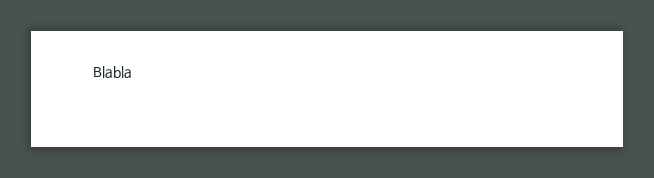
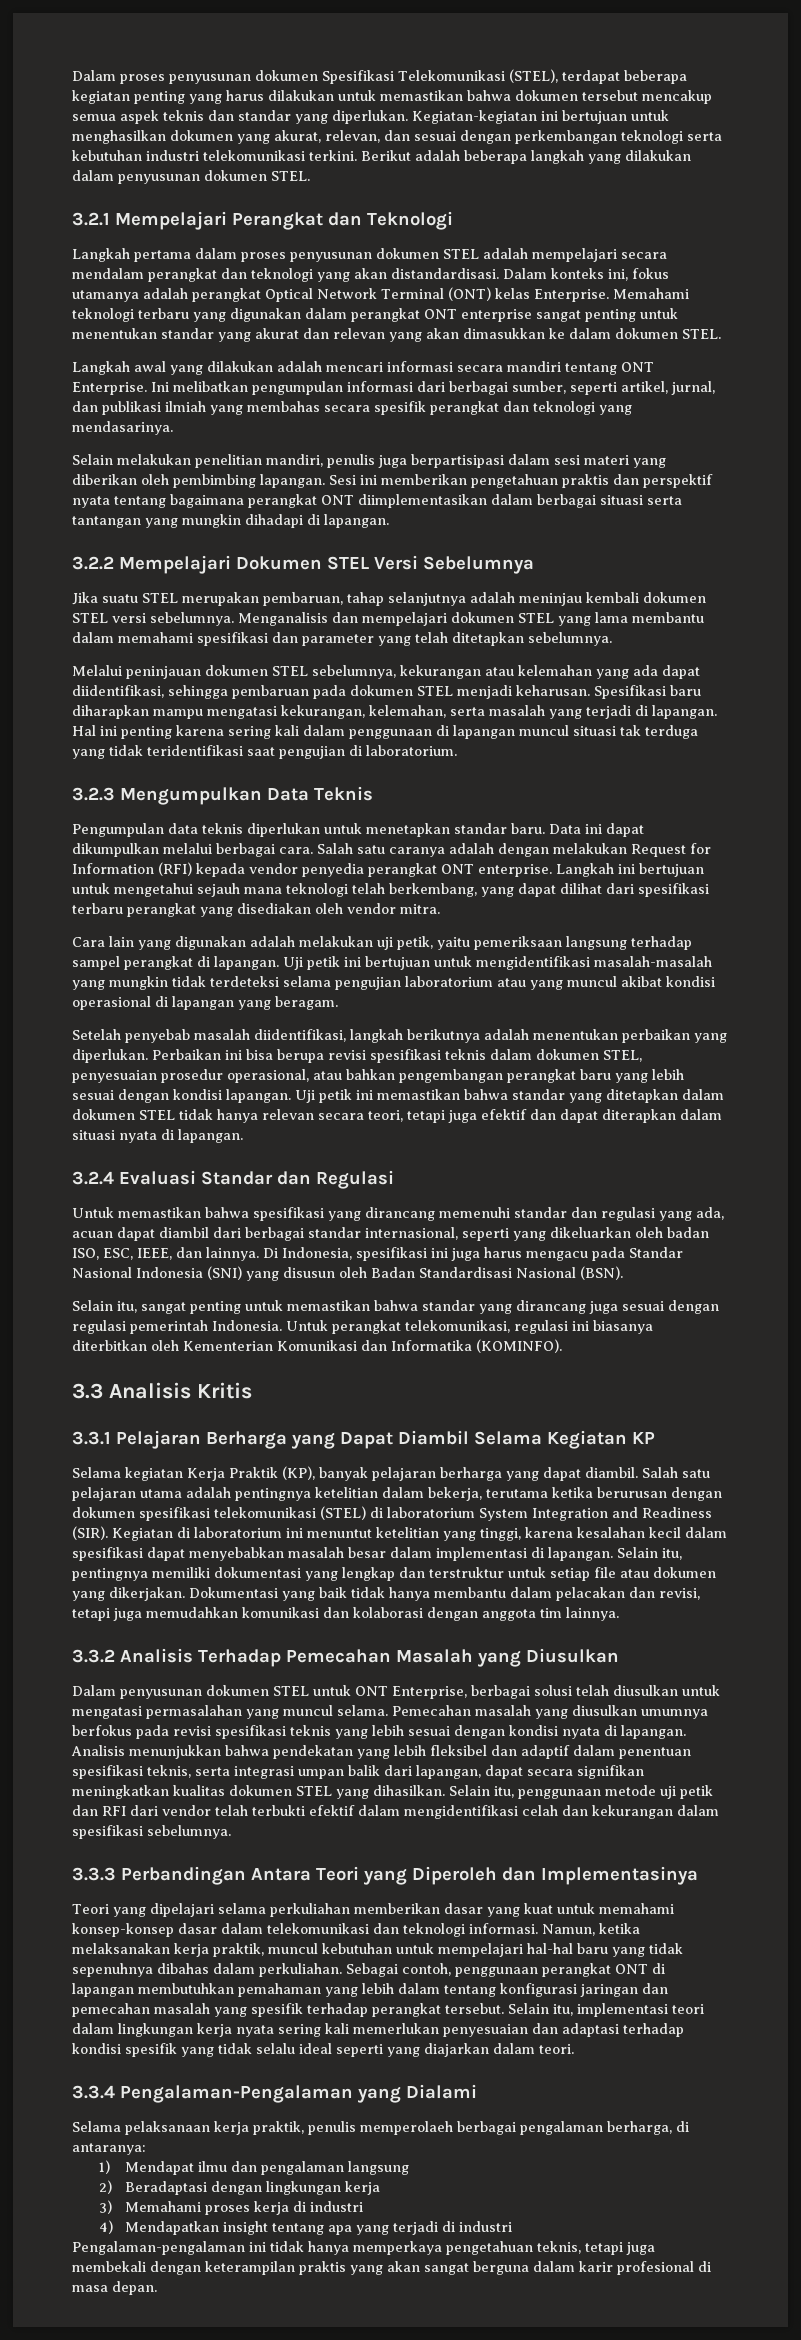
[93,66,132,79] Blabla -> [72,69,687,84] [72,90,712,104] [72,110,669,124] [72,130,722,144] [72,150,691,164] [72,170,310,184] [72,211,453,230] [72,248,667,262] [72,268,669,282] [72,287,689,302] [72,308,678,322] [72,328,721,342] [72,361,654,375] [72,381,715,395] [72,401,632,415] [72,421,173,435] [72,454,666,468] [72,474,713,488] [72,494,682,508] [72,514,389,528] [72,555,534,574] [72,592,706,606] [72,612,704,626] [72,632,612,646] [72,665,700,679] [72,685,701,699] [72,705,717,719] [72,725,698,739] [72,745,457,759] [72,786,373,805] [72,823,644,837] [72,843,711,857] [72,862,704,877] [72,883,709,897] [72,903,440,917] [72,936,692,950] [72,956,712,970] [72,976,715,990] [72,996,338,1010] [72,1029,727,1043] [72,1049,642,1063] [72,1069,684,1083] [72,1089,724,1103] [72,1109,722,1123] [72,1129,243,1143] [72,1170,394,1189] [72,1207,724,1221] [72,1227,709,1241] [72,1247,683,1261] [72,1266,623,1281] [72,1300,719,1314] [72,1320,653,1334] [72,1339,562,1353] [72,1382,252,1399] [72,1430,655,1449] [72,1466,710,1481] [72,1487,722,1501] [72,1506,712,1521] [72,1526,727,1541] [72,1547,682,1561] [72,1567,716,1581] [72,1587,700,1601] [72,1607,619,1621] [72,1648,619,1667] [72,1685,720,1699] [72,1705,708,1719] [72,1725,686,1739] [71,1745,691,1759] [72,1765,644,1779] [72,1785,713,1799] [72,1805,719,1819] [72,1825,231,1839] [72,1866,698,1885] [72,1903,674,1917] [72,1923,640,1937] [72,1943,683,1957] [72,1963,665,1977] [72,1983,668,1997] [72,2003,704,2017] [72,2023,684,2037] [72,2043,574,2057] [72,2084,477,2103] [72,2121,689,2135] [72,2143,146,2155] [98,2160,410,2175] [98,2180,381,2195] [98,2200,364,2215] [98,2220,513,2235] [72,2241,655,2255] [72,2261,711,2275] [72,2281,157,2295] Dalam proses penyusunan dokumen Spesifikasi Telekomunikasi (STEL), terdapat beberapa kegiatan penting yang harus dilakukan untuk memastikan bahwa dokumen tersebut mencakup semua aspek teknis dan standar yang diperlukan. Kegiatan-kegiatan ini bertujuan untuk menghasilkan dokumen yang akurat, relevan, dan sesuai dengan perkembangan teknologi serta kebutuhan industri telekomunikasi terkini. Berikut adalah beberapa langkah yang dilakukan dalam penyusunan dokumen STEL. // 3.2.1 Mempelajari Perangkat dan Teknologi // Langkah pertama dalam proses penyusunan dokumen STEL adalah mempelajari secara mendalam perangkat dan teknologi yang akan distandardisasi. Dalam konteks ini, fokus utamanya adalah perangkat Optical Network Terminal (ONT) kelas Enterprise. Memahami teknologi terbaru yang digunakan dalam perangkat ONT enterprise sangat penting untuk menentukan standar yang akurat dan relevan yang akan dimasukkan ke dalam dokumen STEL. // Langkah awal yang dilakukan adalah mencari informasi secara mandiri tentang ONT Enterprise. Ini melibatkan pengumpulan informasi dari berbagai sumber, seperti artikel, jurnal, dan publikasi ilmiah yang membahas secara spesifik perangkat dan teknologi yang mendasarinya. // Selain melakukan penelitian mandiri, penulis juga berpartisipasi dalam sesi materi yang diberikan oleh pembimbing lapangan. Sesi ini memberikan pengetahuan praktis dan perspektif nyata tentang bagaimana perangkat ONT diimplementasikan dalam berbagai situasi serta tantangan yang mungkin dihadapi di lapangan. // 3.2.2 Mempelajari Dokumen STEL Versi Sebelumnya // Jika suatu STEL merupakan pembaruan, tahap selanjutnya adalah meninjau kembali dokumen STEL versi sebelumnya. Menganalisis dan mempelajari dokumen STEL yang lama membantu dalam memahami spesifikasi dan parameter yang telah ditetapkan sebelumnya. // Melalui peninjauan dokumen STEL sebelumnya, kekurangan atau kelemahan yang ada dapat diidentifikasi, sehingga pembaruan pada dokumen STEL menjadi keharusan. Spesifikasi baru diharapkan mampu mengatasi kekurangan, kelemahan, serta masalah yang terjadi di lapangan. Hal ini penting karena sering kali dalam penggunaan di lapangan muncul situasi tak terduga yang tidak teridentifikasi saat pengujian di laboratorium. // 3.2.3 Mengumpulkan Data Teknis // Pengumpulan data teknis diperlukan untuk menetapkan standar baru. Data ini dapat dikumpulkan melalui berbagai cara. Salah satu caranya adalah dengan melakukan Request for Information (RFI) kepada vendor penyedia perangkat ONT enterprise. Langkah ini bertujuan untuk mengetahui sejauh mana teknologi telah berkembang, yang dapat dilihat dari spesifikasi terbaru perangkat yang disediakan oleh vendor mitra. // Cara lain yang digunakan adalah melakukan uji petik, yaitu pemeriksaan langsung terhadap sampel perangkat di lapangan. Uji petik ini bertujuan untuk mengidentifikasi masalah-masalah yang mungkin tidak terdeteksi selama pengujian laboratorium atau yang muncul akibat kondisi operasional di lapangan yang beragam. // Setelah penyebab masalah diidentifikasi, langkah berikutnya adalah menentukan perbaikan yang diperlukan. Perbaikan ini bisa berupa revisi spesifikasi teknis dalam dokumen STEL, penyesuaian prosedur operasional, atau bahkan pengembangan perangkat baru yang lebih sesuai dengan kondisi lapangan. Uji petik ini memastikan bahwa standar yang ditetapkan dalam dokumen STEL tidak hanya relevan secara teori, tetapi juga efektif dan dapat diterapkan dalam situasi nyata di lapangan. // 3.2.4 Evaluasi Standar dan Regulasi // Untuk memastikan bahwa spesifikasi yang dirancang memenuhi standar dan regulasi yang ada, acuan dapat diambil dari berbagai standar internasional, seperti yang dikeluarkan oleh badan ISO, ESC, IEEE, dan lainnya. Di Indonesia, spesifikasi ini juga harus mengacu pada Standar Nasional Indonesia (SNI) yang disusun oleh Badan Standardisasi Nasional (BSN). // Selain itu, sangat penting untuk memastikan bahwa standar yang dirancang juga sesuai dengan regulasi pemerintah Indonesia. Untuk perangkat telekomunikasi, regulasi ini biasanya diterbitkan oleh Kementerian Komunikasi dan Informatika (KOMINFO). // 3.3 Analisis Kritis // 3.3.1 Pelajaran Berharga yang Dapat Diambil Selama Kegiatan KP // Selama kegiatan Kerja Praktik (KP), banyak pelajaran berharga yang dapat diambil. Salah satu pelajaran utama adalah pentingnya ketelitian dalam bekerja, terutama ketika berurusan dengan dokumen spesifikasi telekomunikasi (STEL) di laboratorium System Integration and Readiness (SIR). Kegiatan di laboratorium ini menuntut ketelitian yang tinggi, karena kesalahan kecil dalam spesifikasi dapat menyebabkan masalah besar dalam implementasi di lapangan. Selain itu, pentingnya memiliki dokumentasi yang lengkap dan terstruktur untuk setiap file atau dokumen yang dikerjakan. Dokumentasi yang baik tidak hanya membantu dalam pelacakan dan revisi, tetapi juga memudahkan komunikasi dan kolaborasi dengan anggota tim lainnya. // 3.3.2 Analisis Terhadap Pemecahan Masalah yang Diusulkan // Dalam penyusunan dokumen STEL untuk ONT Enterprise, berbagai solusi telah diusulkan untuk mengatasi permasalahan yang muncul selama. Pemecahan masalah yang diusulkan umumnya berfokus pada revisi spesifikasi teknis yang lebih sesuai dengan kondisi nyata di lapangan. Analisis menunjukkan bahwa pendekatan yang lebih fleksibel dan adaptif dalam penentuan spesifikasi teknis, serta integrasi umpan balik dari lapangan, dapat secara signifikan meningkatkan kualitas dokumen STEL yang dihasilkan. Selain itu, penggunaan metode uji petik dan RFI dari vendor telah terbukti efektif dalam mengidentifikasi celah dan kekurangan dalam spesifikasi sebelumnya. // 3.3.3 Perbandingan Antara Teori yang Diperoleh dan Implementasinya // Teori yang dipelajari selama perkuliahan memberikan dasar yang kuat untuk memahami konsep-konsep dasar dalam telekomunikasi dan teknologi informasi. Namun, ketika melaksanakan kerja praktik, muncul kebutuhan untuk mempelajari hal-hal baru yang tidak sepenuhnya dibahas dalam perkuliahan. Sebagai contoh, penggunaan perangkat ONT di lapangan membutuhkan pemahaman yang lebih dalam tentang konfigurasi jaringan dan pemecahan masalah yang spesifik terhadap perangkat tersebut. Selain itu, implementasi teori dalam lingkungan kerja nyata sering kali memerlukan penyesuaian dan adaptasi terhadap kondisi spesifik yang tidak selalu ideal seperti yang diajarkan dalam teori. // 3.3.4 Pengalaman-Pengalaman yang Dialami // Selama pelaksanaan kerja praktik, penulis memperolaeh berbagai pengalaman berharga, di antaranya: // 1) Mendapat ilmu dan pengalaman langsung // 2) Beradaptasi dengan lingkungan kerja // 3) Memahami proses kerja di industri // 4) Mendapatkan insight tentang apa yang terjadi di industri // Pengalaman-pengalaman ini tidak hanya memperkaya pengetahuan teknis, tetapi juga membekali dengan keterampilan praktis yang akan sangat berguna dalam karir profesional di masa depan.

